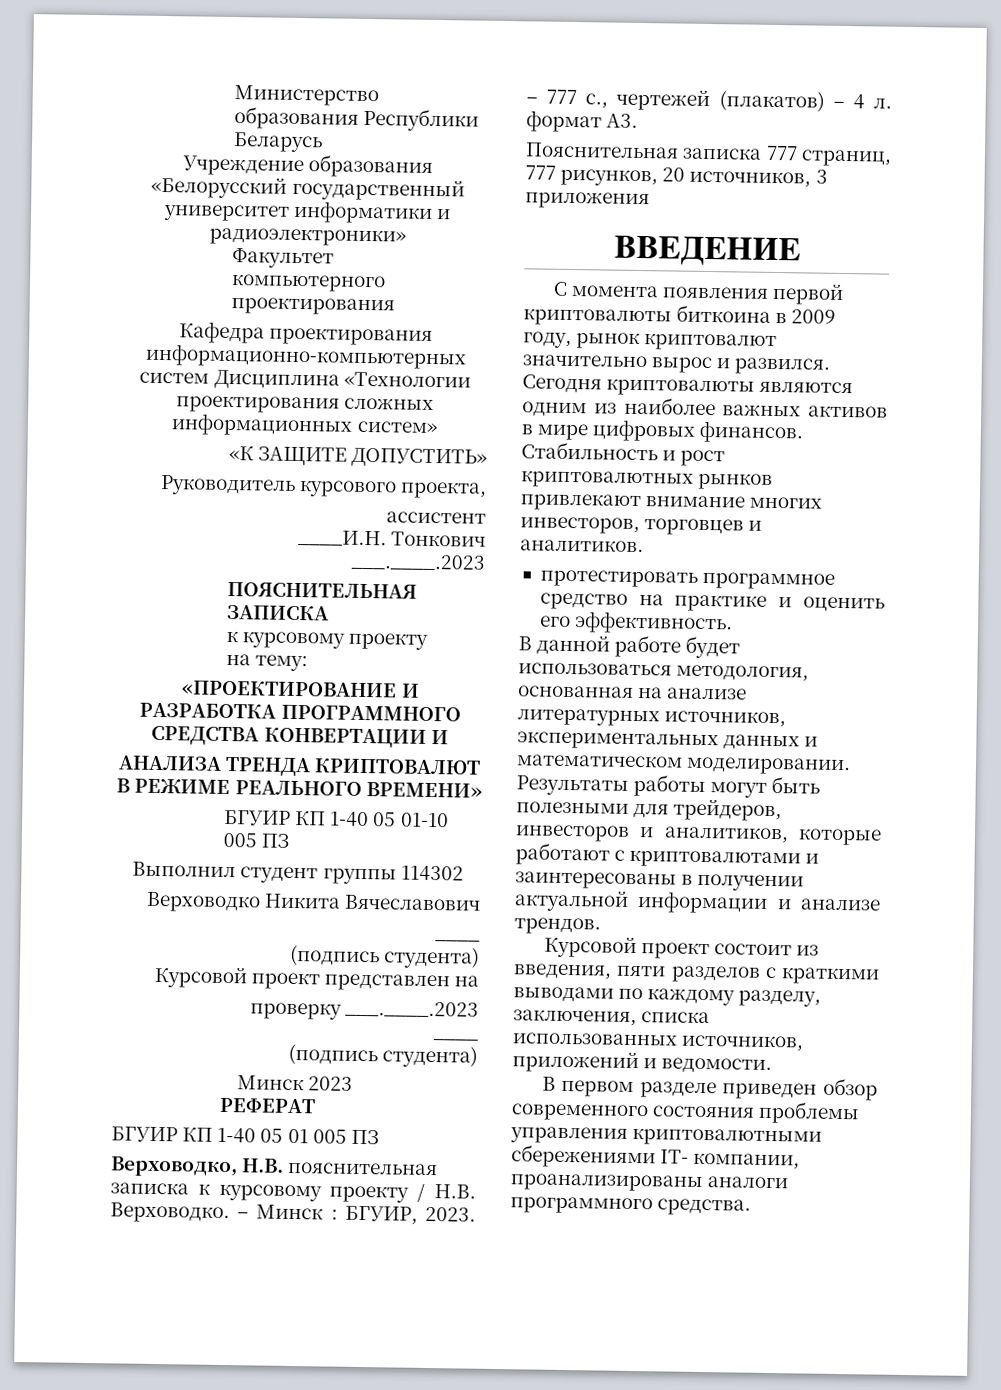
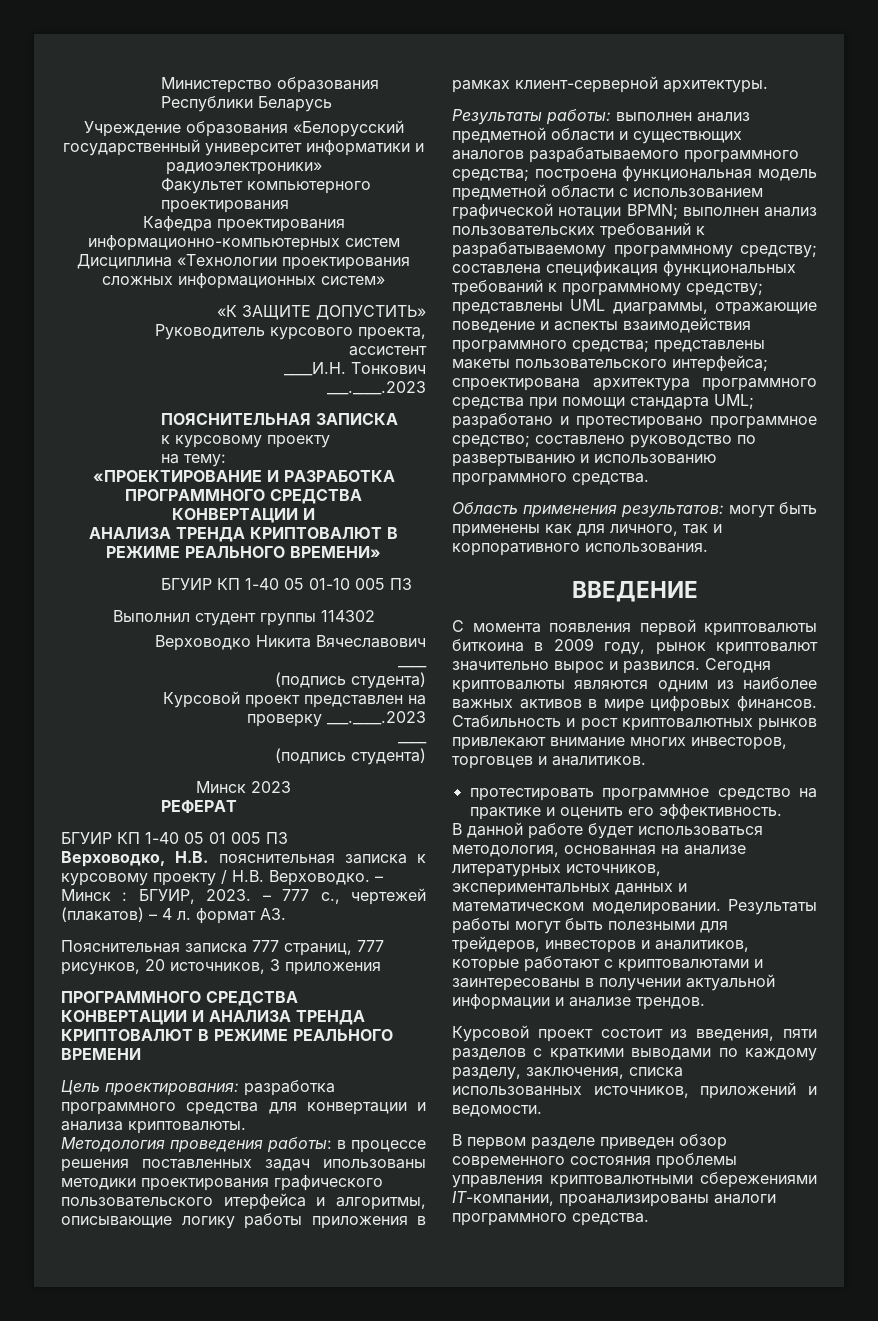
(650, 200) none -> [61,991,298,1006] [61,1010,365,1025] [61,1029,393,1041] [61,1048,141,1060] [61,1080,335,1096] [61,1102,426,1115] [61,1121,246,1134] [61,1137,426,1153] [61,1159,426,1172] [61,1175,383,1191] [61,1193,426,1210] [61,1213,426,1229] [452,76,768,93] [452,109,750,125] [452,127,742,144] [452,147,799,163] [452,166,817,182] [452,184,763,201] [452,203,817,220] [452,222,705,239] [452,242,817,258] [452,261,796,277] [452,279,763,296] [452,299,817,315] [452,317,751,333] [452,340,765,353] [452,355,768,372] [452,378,817,391] [452,394,754,410] [452,413,817,429] [452,435,756,448] [452,454,716,467] [452,473,649,486] [452,502,817,518] [452,524,722,537] [452,543,708,556] // ПРОГРАММНОГО СРЕДСТВА КОНВЕРТАЦИИ И АНАЛИЗА ТРЕНДА КРИПТОВАЛЮТ В РЕЖИМЕ РЕАЛЬНОГО ВРЕМЕНИ // Цель проектирования: разработка программного средства для конвертации и анализа криптовалюты. // Методология проведения работы: в процессе решения поставленных задач ипользованы методики проектирования графического пользовательского итерфейса и алгоритмы, описывающие логику работы приложения в рамках клиент-серверной архитектуры. // Результаты работы: выполнен анализ предметной области и существющих аналогов разрабатываемого программного средства; построена функциональная модель предметной области с использованием графической нотации BPMN; выполнен анализ пользовательских требований к разрабатываемому программному средству; составлена спецификация функциональных требований к программному средству; представлены UML диаграммы, отражающие поведение и аспекты взаимодействия программного средства; представлены макеты пользовательского интерфейса; спроектирована архитектура программного средства при помощи стандарта UML; разработано и протестировано программное средство; составлено руководство по развертыванию и использованию программного средства. // Область применения результатов: могут быть применены как для личного, так и корпоративного использования.
[660,1149,801,1170] IT- компании, -> [452,1191,554,1206] IT-компании,

